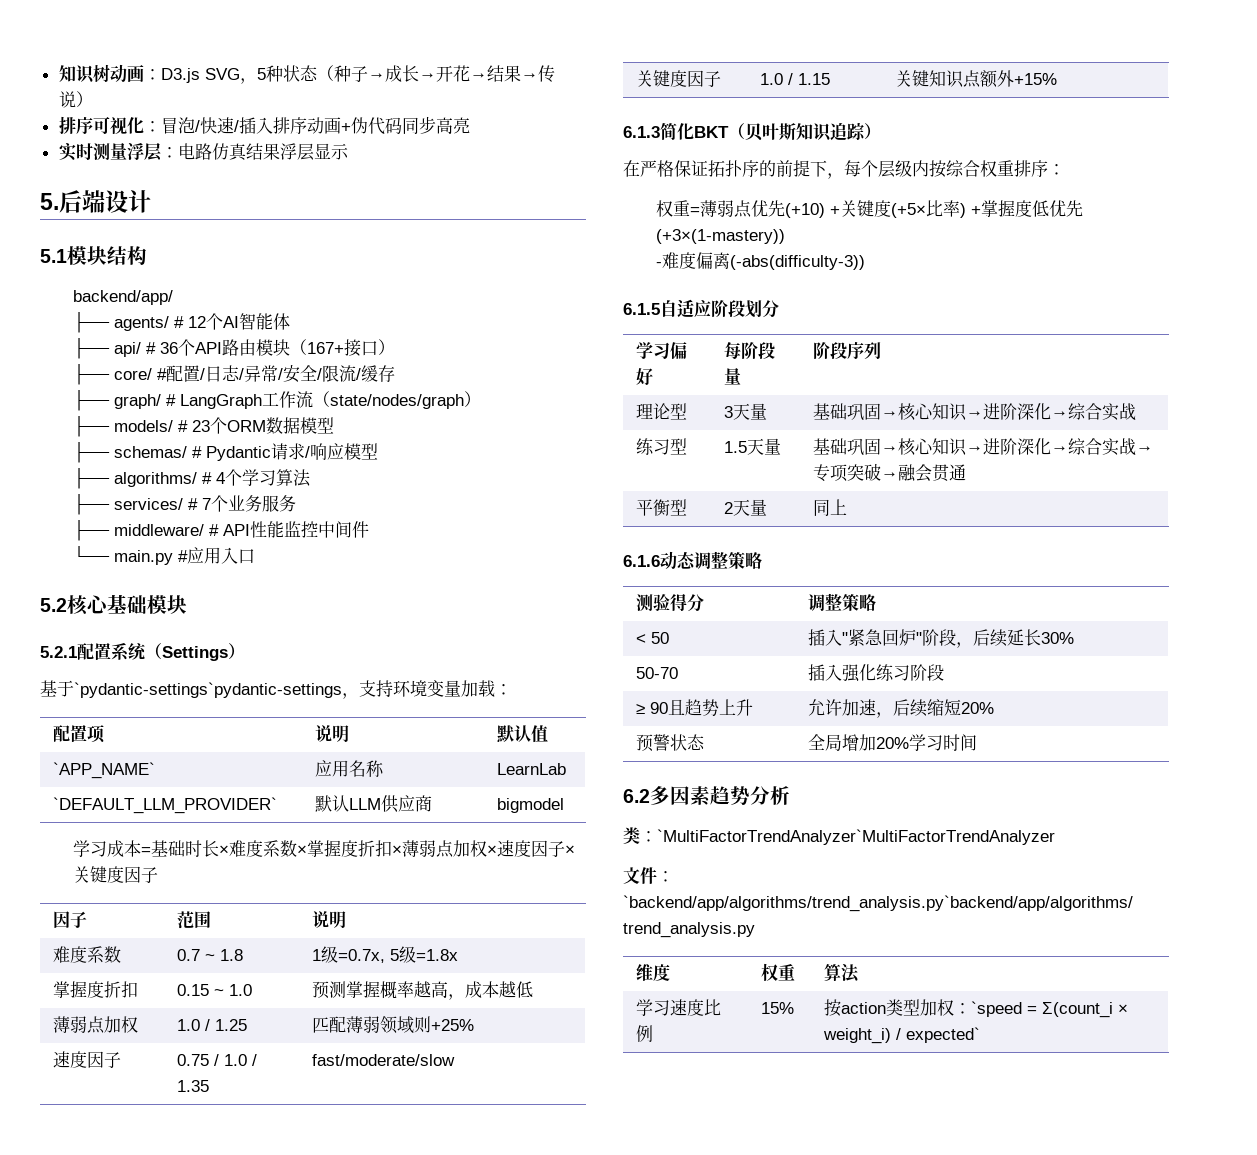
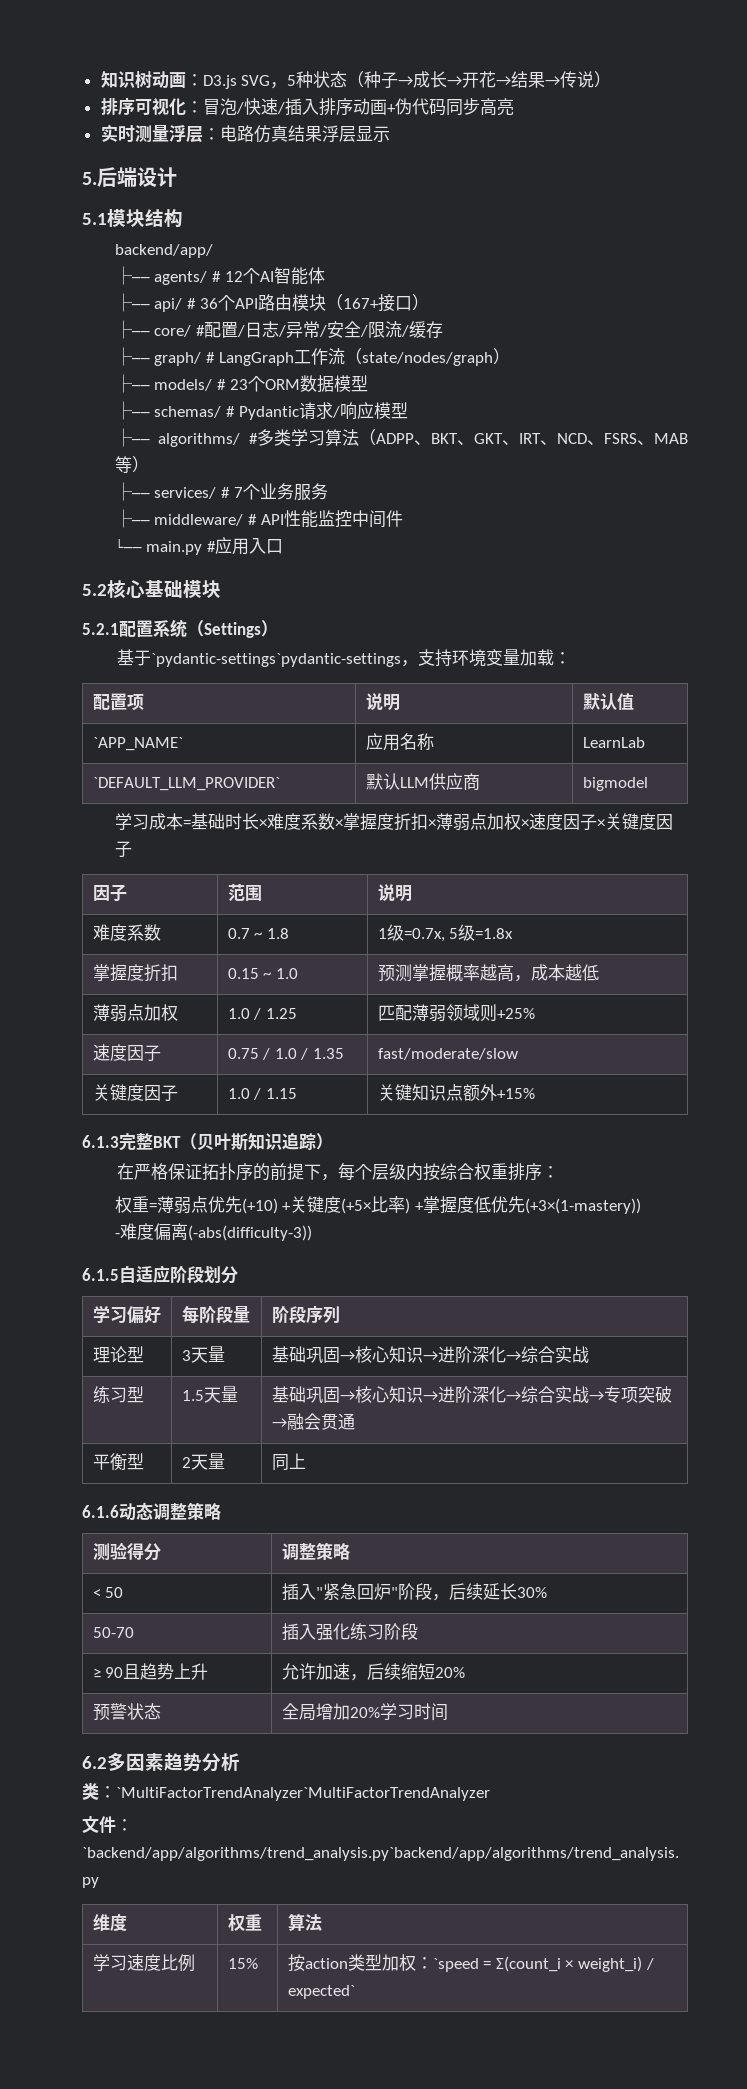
[215,469,242,486] 4个 -> [257,429,291,446] 多类
(311, 478) none -> [359,429,688,446] [114,456,149,473] （ADPP、BKT、GKT、IRT、NCD、FSRS、MAB等）
[660,122,694,140] 简化 -> [119,1133,153,1151] 完整

